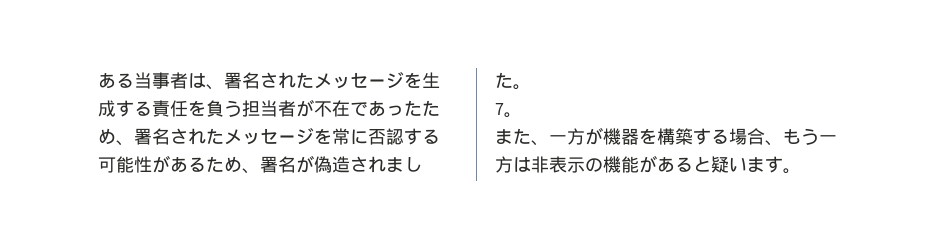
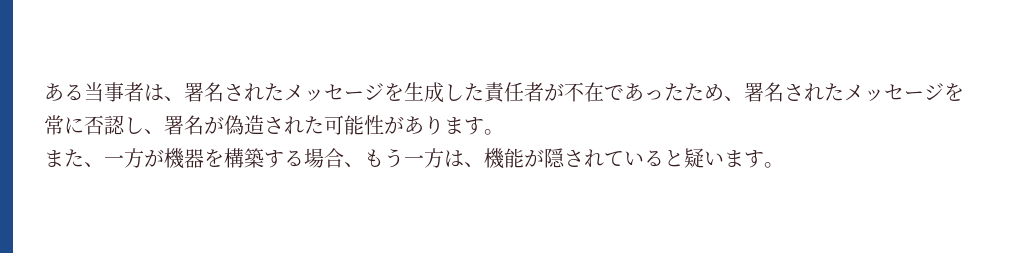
[116,100,278,117] する責任を負う担当 -> [444,82,524,103] した責任
[404,128,440,145] [98,155,422,174] [495,72,531,90] [495,103,504,115] する可能性があるため、署名が偽造されました。 // 7 -> [124,115,484,135] し、署名が偽造された可能性があります
[531,155,675,173] 非表示の機能があ -> [464,148,644,169] 、機能が隠されてい

